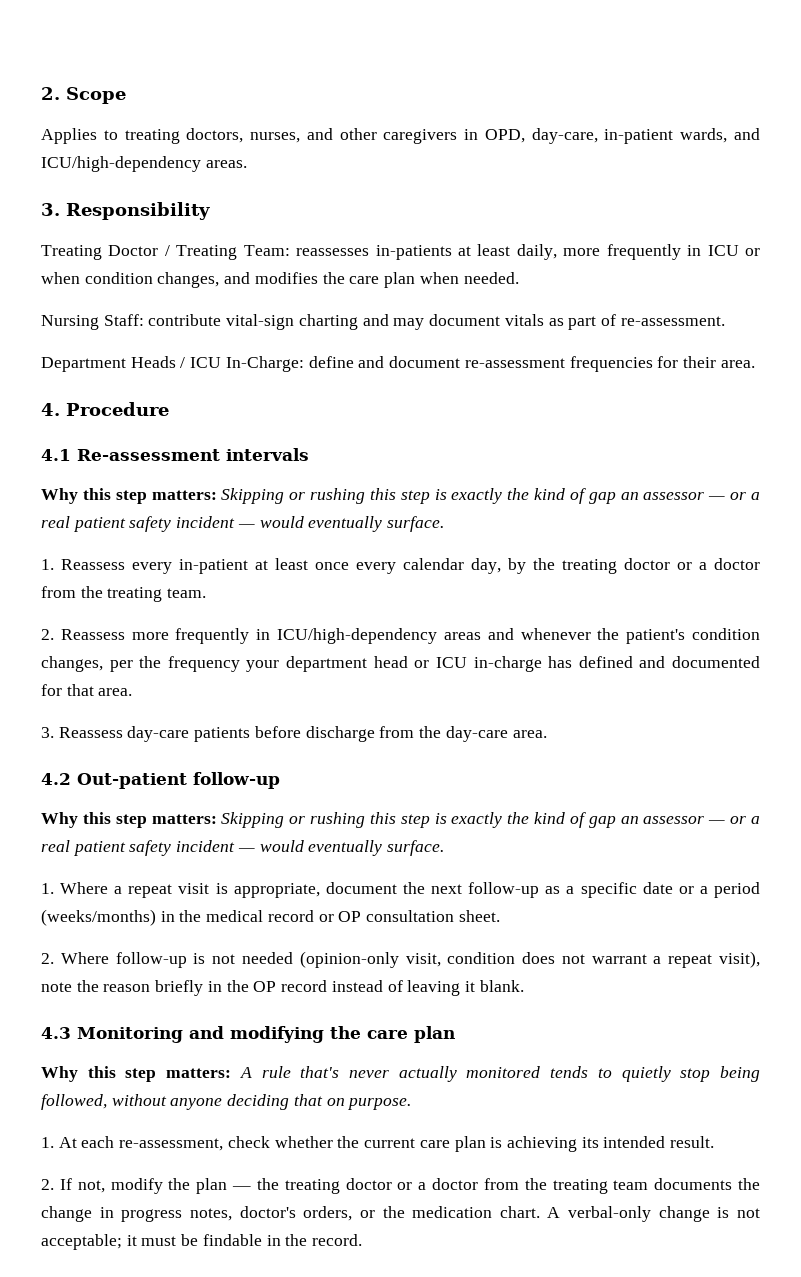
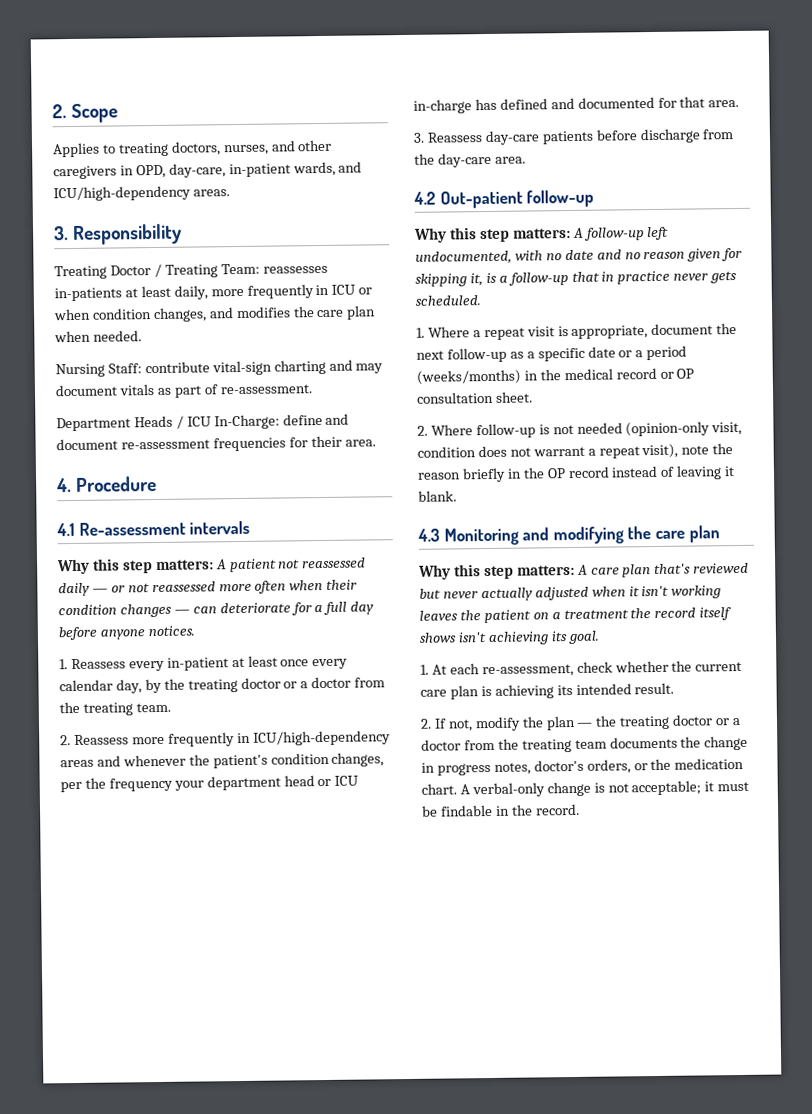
[221,488,761,504] [41,516,445,532] Skipping or rushing this step is exactly the kind of gap an assessor — or a real patient safety incident — would eventually surface. -> [215,557,367,573] [58,579,358,597] [58,601,375,618] [58,625,195,641] A patient not reassessed daily — or not reassessed more often when their condition changes — can deteriorate for a full day before anyone notices.
[221,812,761,828] [41,840,445,856] Skipping or rushing this step is exactly the kind of gap an assessor — or a real patient safety incident — would eventually surface. -> [572,226,670,241] [415,247,743,265] [415,270,738,287] [415,295,481,306] A follow-up left undocumented, with no date and no reason given for skipping it, is a follow-up that in practice never gets scheduled.
[261,1066,760,1082] [41,1094,412,1110] rule that's never actually monitored tends to quietly stop being followed, without anyone deciding that on purpose. -> [590,562,750,578] [419,585,722,602] [419,607,733,624] [419,630,600,646] care plan that's reviewed but never actually adjusted when it isn't working leaves the patient on a treatment the record itself shows isn't achieving its goal.

